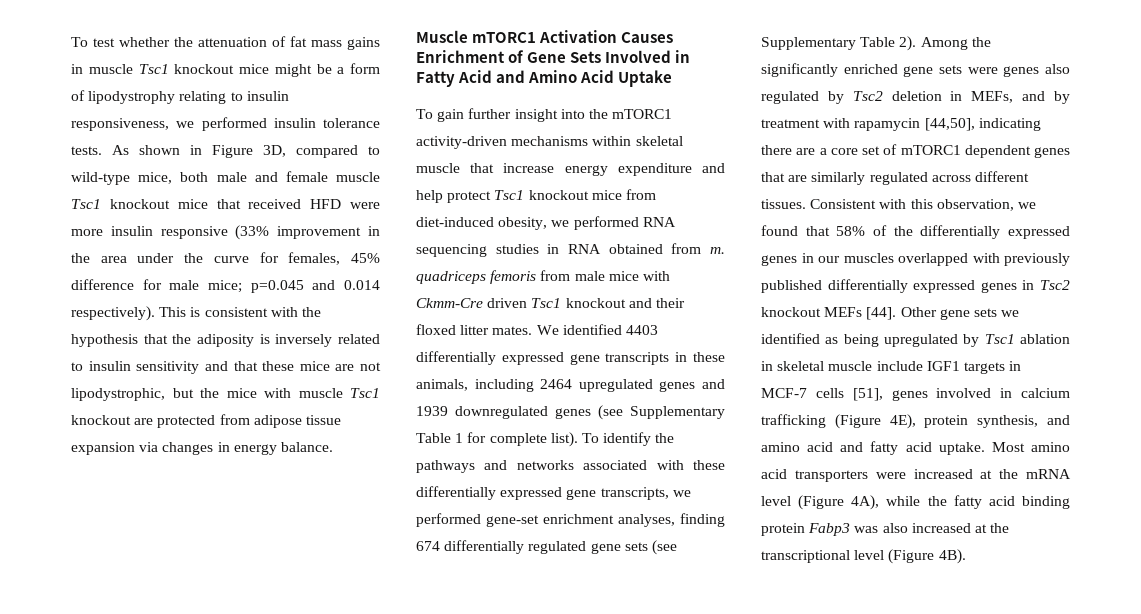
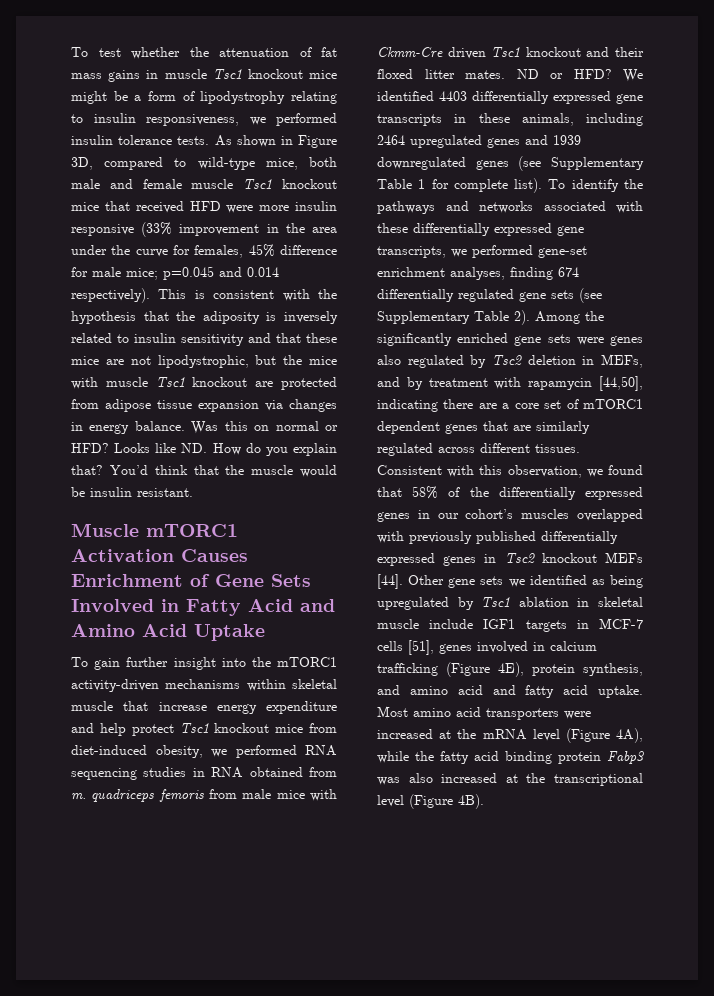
(333, 447) none -> [191,421,338,434] [71,443,337,456] [71,465,337,477] [71,487,193,497] Was this on normal or HFD? Looks like ND. How do you explain that? You’d think that the muscle would be insulin resistant.
(533, 330) none -> [516,69,612,79] ND or HFD?
(840, 259) none -> [465,509,514,519] cohort’s

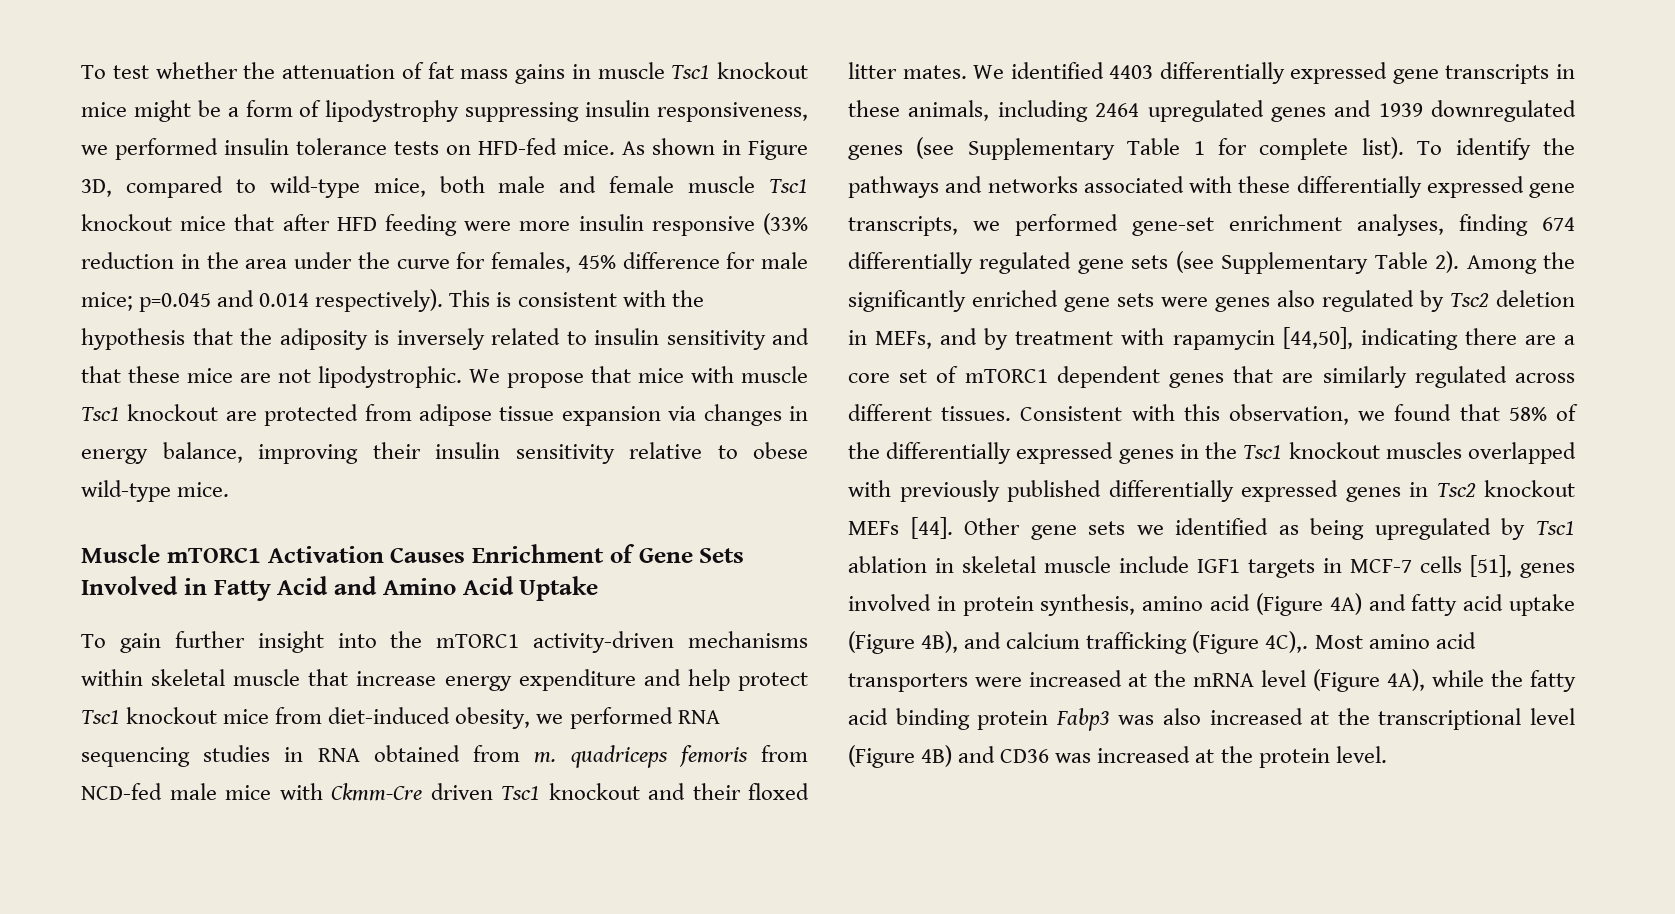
[291,91,337,104] [71,114,83,123] relating to -> [465,102,580,122] suppressing
[177,136,210,145] tests. -> [394,138,615,155] tests on HFD-fed mice.
[135,201,221,213] received HFD -> [282,214,457,236] after HFD feeding
[179,224,260,236] improvement -> [81,252,174,269] reduction
[157,355,303,368] lipodystrophic, but the -> [318,366,631,388] lipodystrophic. We propose that
[134,421,338,434] [71,443,337,456] [71,465,337,477] [71,487,193,497] balance. Was this on normal or HFD? Looks like ND. How do you explain that? You’d think that the muscle would be insulin resistant. -> [162,442,808,464] [81,480,230,502] balance, improving their insulin sensitivity relative to obese wild-type mice.
(237, 794) none -> [81,783,162,800] NCD-fed
[516,69,612,79] ND or HFD? -> (967, 72) none
[437,509,514,519] our cohort’s -> [1205,442,1380,459] the Tsc1 knockout
[550,641,597,651] [377,662,643,677] [377,685,643,698] calcium trafficking (Figure 4E), protein synthesis, and amino acid and fatty acid uptake. -> [962,593,1576,616] [848,631,1309,654] protein synthesis, amino acid (Figure 4A) and fatty acid uptake (Figure 4B), and calcium trafficking (Figure 4C),.
[458,794,484,809] 4B). -> [921,745,1387,768] 4B) and CD36 was increased at the protein level.

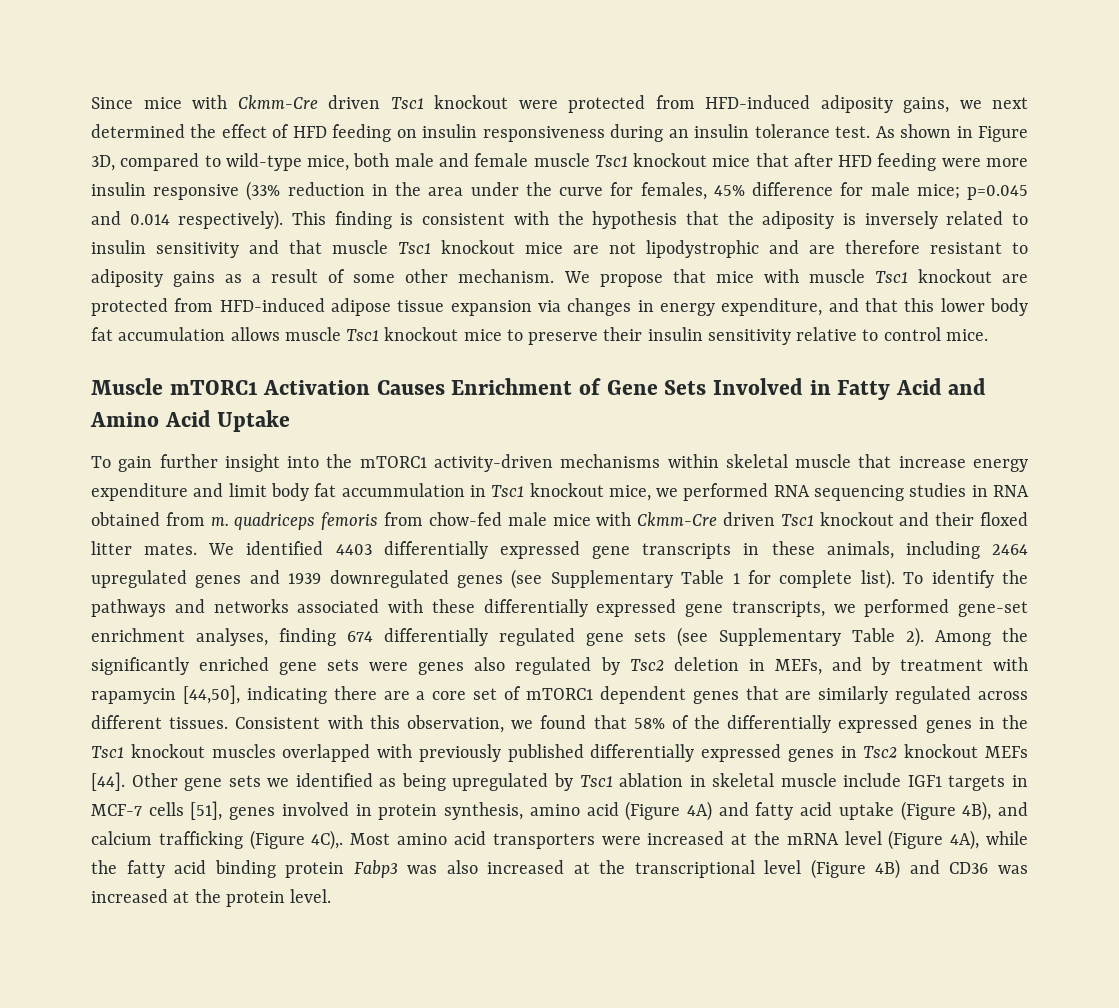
[81,62,808,84] [81,100,808,122] [81,138,615,160] To test whether the attenuation of fat mass gains in muscle Tsc1 knockout mice might be a form of lipodystrophy suppressing insulin responsiveness, we performed insulin tolerance tests on HFD-fed mice. -> [91,95,1028,113] [91,124,871,142] Since mice with Ckmm-Cre driven Tsc1 knockout were protected from HFD-induced adiposity gains, we next determined the effect of HFD feeding on insulin responsiveness during an insulin tolerance test.
(491, 298) none -> [334,211,392,229] finding
[128,366,462,388] these mice are not lipodystrophic. -> [332,240,1028,258] [91,269,555,287] muscle Tsc1 knockout mice are not lipodystrophic and are therefore resistant to adiposity gains as a result of some other mechanism.
(412, 412) none -> [219,298,325,312] HFD-induced
[162,442,358,464] balance, improving -> [721,298,1029,316] [91,327,599,345] expenditure, and that this lower body fat accumulation allows muscle Tsc1 knockout mice to preserve
[753,442,808,459] [81,480,171,502] obese wild-type -> [883,327,941,341] control
[687,669,808,691] [81,707,531,729] help protect Tsc1 knockout mice from diet-induced obesity, -> [228,483,651,501] limit body fat accummulation in Tsc1 knockout mice,
[81,783,162,800] NCD-fed -> [428,512,502,526] chow-fed

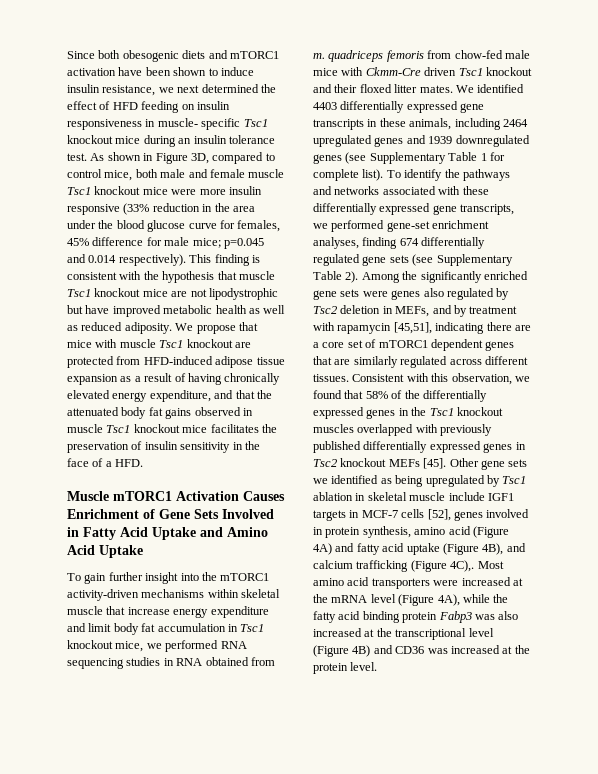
[143,95,949,113] mice with Ckmm-Cre driven Tsc1 knockout were protected from HFD-induced adiposity gains, -> [98,50,279,62] [67,67,254,76] [67,84,156,96] both obesogenic diets and mTORC1 activation have been shown to induce insulin resistance,
(605, 134) none -> [145,118,268,130] [67,135,141,144] in muscle- specific Tsc1 knockout mice
[225,153,302,171] wild-type -> [67,169,102,178] control
[755,153,937,171] that after HFD feeding -> (168, 191) none
(552, 189) none -> [116,220,186,232] blood glucose
[727,211,1028,229] [91,240,322,258] the adiposity is inversely related to insulin sensitivity and that -> (237, 275) none
[769,240,1028,254] [91,269,555,287] and are therefore resistant to adiposity gains as a result of some other mechanism. -> [67,305,286,317] [67,322,172,334] but have improved metabolic health as well as reduced adiposity.
[538,298,1029,316] [91,327,988,345] via changes in energy expenditure, and that this lower body fat accumulation allows muscle Tsc1 knockout mice to preserve their insulin sensitivity relative to control mice. -> [120,373,281,385] [67,390,272,402] [67,407,253,419] [67,424,277,433] [67,441,260,453] [67,458,144,467] as a result of having chronically elevated energy expenditure, and that the attenuated body fat gains observed in muscle Tsc1 knockout mice facilitates the preservation of insulin sensitivity in the face of a HFD.
(942, 386) none -> [152,527,196,540] Uptake
[341,483,465,497] accummulation -> [157,623,226,632] accumulation
[182,685,240,704] [44,50], -> [393,322,432,334] [45,51],
[91,772,125,791] [44]. -> [423,458,447,469] [45].
[190,801,223,820] [51], -> [427,509,451,521] [52],

